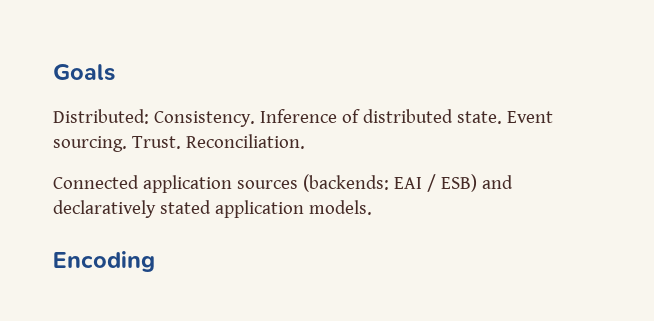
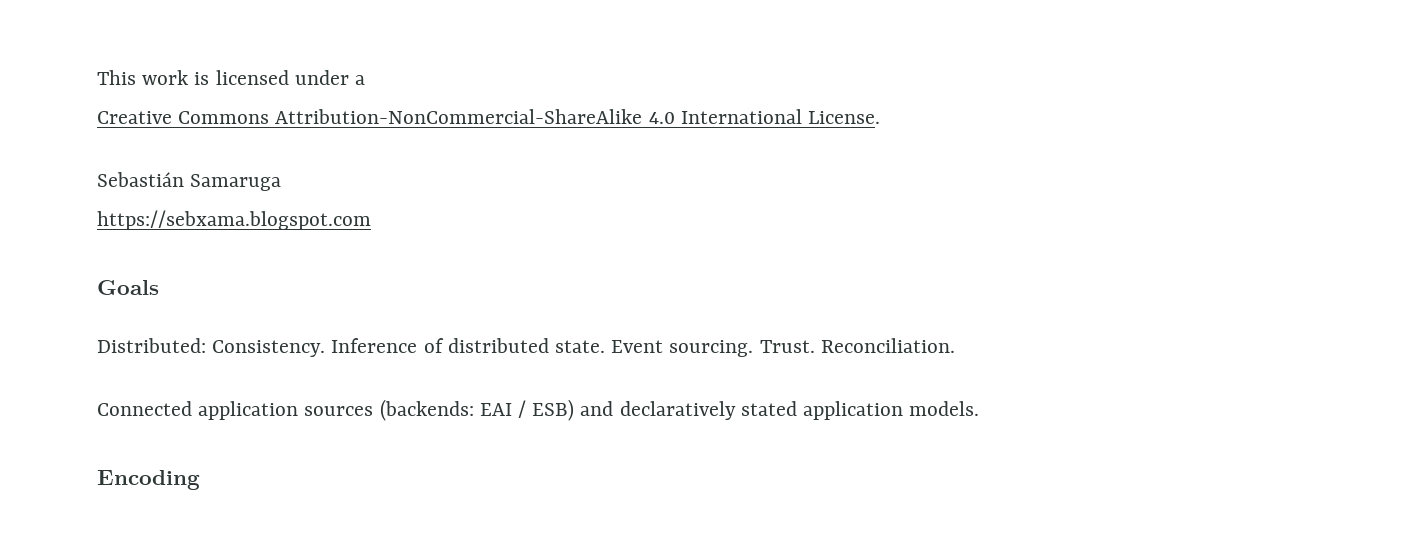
(53, 72) none -> [97,70,366,85] [97,109,881,124] [97,172,282,191] [97,210,371,230] This work is licensed under a // Creative Commons Attribution-NonCommercial-ShareAlike 4.0 International License. // Sebastián Samaruga // https://sebxama.blogspot.com //

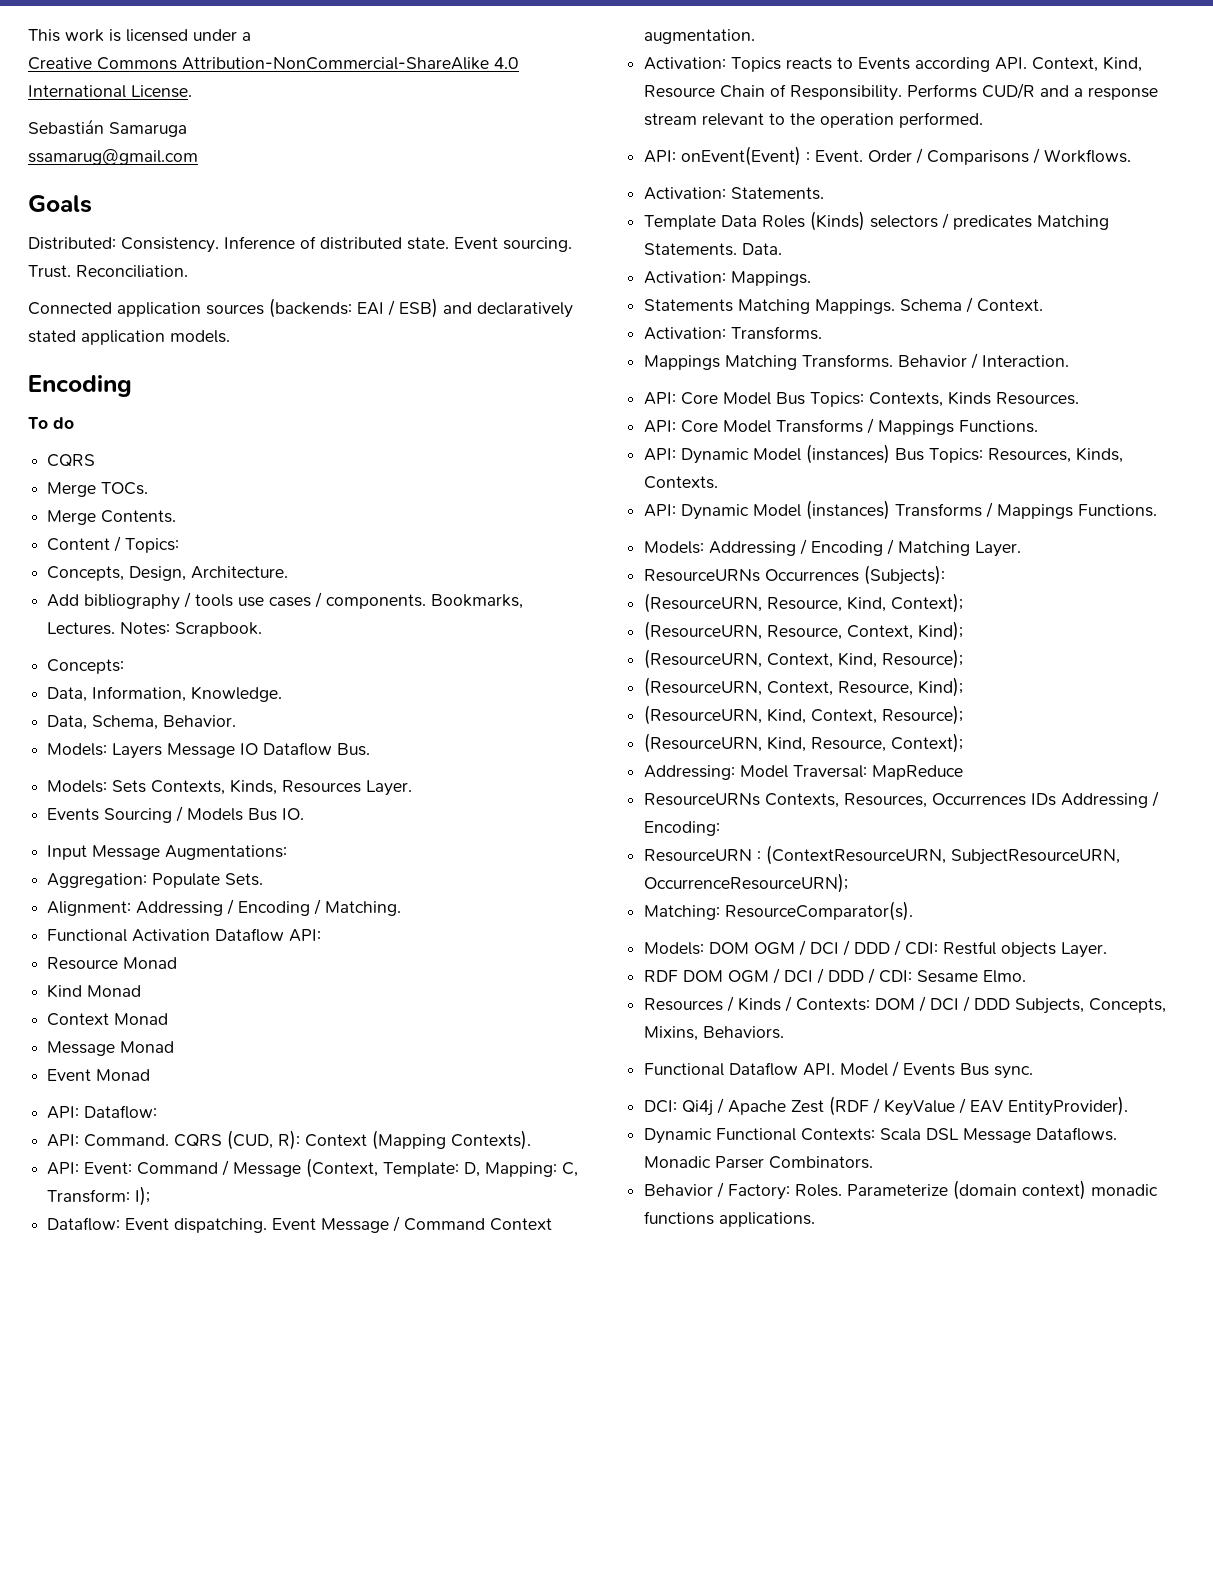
[97,210,371,230] https://sebxama.blogspot.com -> [28,149,198,165] ssamarug@gmail.com
(200, 480) none -> [28,417,74,429] [47,454,96,467] [47,482,149,497] [47,510,177,525] [47,536,180,553] [47,566,289,581] [47,592,524,610] [47,622,263,637] [47,659,125,674] [47,686,283,702] [47,715,237,730] [47,742,371,759] [47,779,413,796] [47,806,305,823] [47,845,288,860] [47,873,264,888] [47,899,402,916] [47,928,322,942] [47,957,178,970] [47,984,142,998] [47,1013,169,1026] [47,1041,175,1056] [47,1069,151,1081] [47,1105,158,1119] [47,1130,532,1150] [47,1158,579,1178] [47,1186,151,1206] [47,1216,553,1233] [644,29,756,44] [644,56,1143,72] [644,83,1159,101] [644,112,984,128] [644,146,1132,166] [644,187,825,200] [644,211,1110,231] [644,243,783,256] [644,271,812,286] [644,297,1044,314] [644,326,823,340] [644,353,1070,370] [644,391,1080,407] [644,418,1039,435] [644,444,1124,464] [644,476,719,489] [644,500,1158,520] [644,539,1022,557] [644,565,946,585] [644,593,964,613] [644,621,964,641] [644,649,964,669] [644,677,964,697] [644,705,964,725] [644,733,964,753] [644,765,964,780] [644,791,1160,808] [644,821,721,836] [644,845,1121,865] [644,873,849,893] [644,901,914,921] [644,940,1108,958] [644,968,1027,984] [644,996,1167,1014] [644,1026,785,1041] [644,1061,1034,1079] [644,1096,1129,1116] [644,1127,1118,1144] [644,1156,874,1169] [644,1180,1159,1200] [644,1211,816,1227] // To do // CQRS // Merge TOCs. // Merge Contents. // Content / Topics: // Concepts, Design, Architecture. // Add bibliography / tools use cases / components. Bookmarks, Lectures. Notes: Scrapbook. // Concepts: // Data, Information, Knowledge. // Data, Schema, Behavior. // Models: Layers Message IO Dataflow Bus. // Models: Sets Contexts, Kinds, Resources Layer. // Events Sourcing / Models Bus IO. // Input Message Augmentations: // Aggregation: Populate Sets. // Alignment: Addressing / Encoding / Matching. // Functional Activation Dataflow API: // Resource Monad // Kind Monad // Context Monad // Message Monad // Event Monad // API: Dataflow: // API: Command. CQRS (CUD, R): Context (Mapping Contexts). // API: Event: Command / Message (Context, Template: D, Mapping: C, Transform: I); // Dataflow: Event dispatching. Event Message / Command Context augmentation. // Activation: Topics reacts to Events according API. Context, Kind, Resource Chain of Responsibility. Performs CUD/R and a response stream relevant to the operation performed. // API: onEvent(Event) : Event. Order / Comparisons / Workflows. // Activation: Statements. // Template Data Roles (Kinds) selectors / predicates Matching Statements. Data. // Activation: Mappings. // Statements Matching Mappings. Schema / Context. // Activation: Transforms. // Mappings Matching Transforms. Behavior / Interaction. // API: Core Model Bus Topics: Contexts, Kinds Resources. // API: Core Model Transforms / Mappings Functions. // API: Dynamic Model (instances) Bus Topics: Resources, Kinds, Contexts. // API: Dynamic Model (instances) Transforms / Mappings Functions. // Models: Addressing / Encoding / Matching Layer. // ResourceURNs Occurrences (Subjects): // (ResourceURN, Resource, Kind, Context); // (ResourceURN, Resource, Context, Kind); // (ResourceURN, Context, Kind, Resource); // (ResourceURN, Context, Resource, Kind); // (ResourceURN, Kind, Context, Resource); // (ResourceURN, Kind, Resource, Context); // Addressing: Model Traversal: MapReduce // ResourceURNs Contexts, Resources, Occurrences IDs Addressing / Encoding: // ResourceURN : (ContextResourceURN, SubjectResourceURN, OccurrenceResourceURN); // Matching: ResourceComparator(s). // Models: DOM OGM / DCI / DDD / CDI: Restful objects Layer. // RDF DOM OGM / DCI / DDD / CDI: Sesame Elmo. // Resources / Kinds / Contexts: DOM / DCI / DDD Subjects, Concepts, Mixins, Behaviors. // Functional Dataflow API. Model / Events Bus sync. // DCI: Qi4j / Apache Zest (RDF / KeyValue / EAV EntityProvider). // Dynamic Functional Contexts: Scala DSL Message Dataflows. Monadic Parser Combinators. // Behavior / Factory: Roles. Parameterize (domain context) monadic functions applications.

